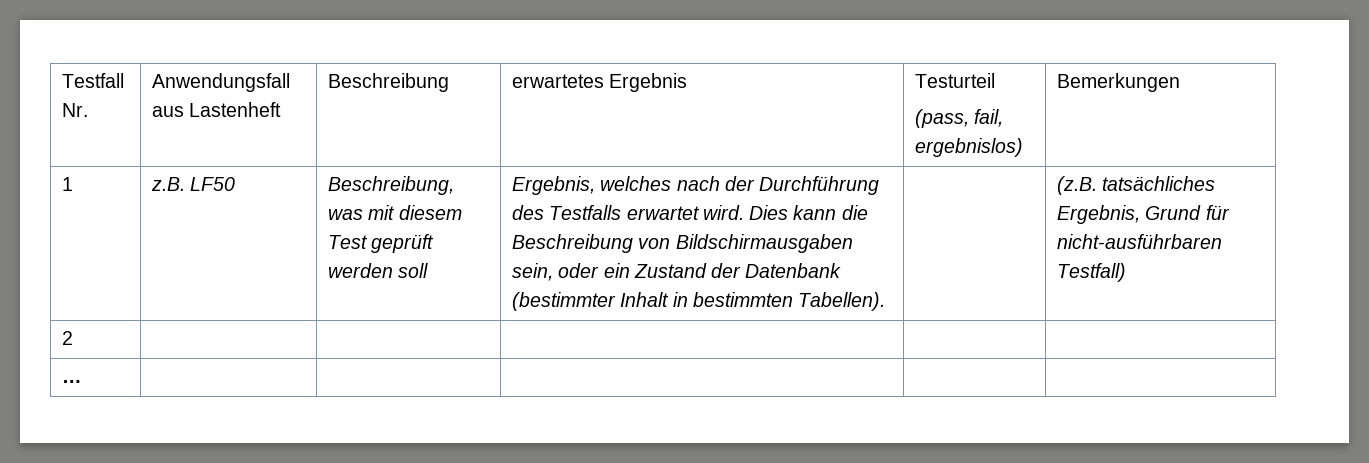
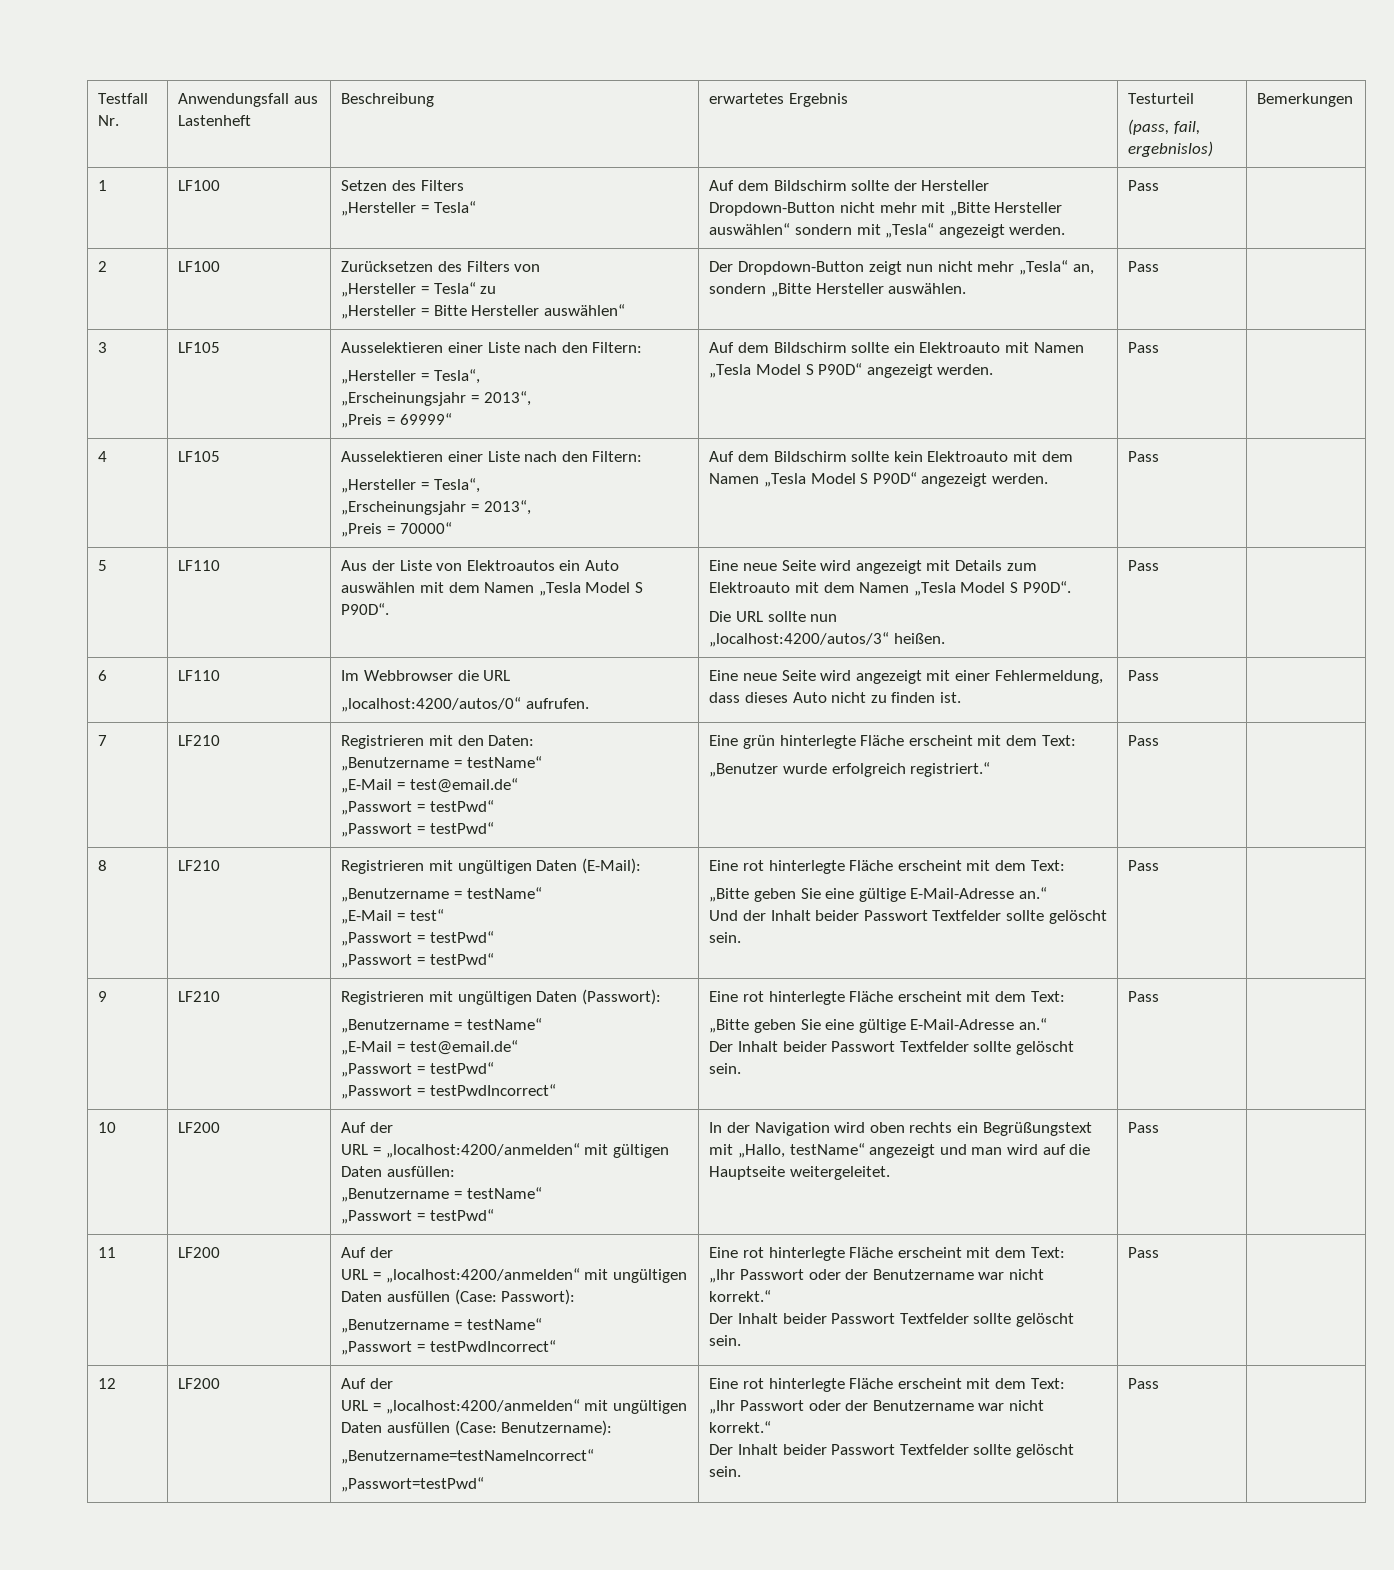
[151,177,236,191] [328,176,455,195] [328,205,462,220] [328,234,435,253] [328,263,429,278] [512,176,880,195] [512,205,868,220] [512,234,853,253] [512,263,842,281] [512,292,886,311] [1057,176,1216,195] [1057,205,1230,224] [1057,234,1223,249] [1057,263,1127,282] [62,331,74,345] [62,380,83,383] z.B. LF50 | Beschreibung, was mit diesem Test geprüft werden soll | Ergebnis, welches nach der Durchführung des Testfalls erwartet wird. Dies kann die Beschreibung von Bildschirmausgaben sein, oder ein Zustand der Datenbank (bestimmter Inhalt in bestimmten Tabellen). | | (z.B. tatsächliches Ergebnis, Grund für nicht-ausführbaren Testfall) // 2 | | | | | // … | | | | -> [178,180,221,191] [341,180,464,191] [341,201,476,216] [709,180,990,191] [709,202,1063,216] [709,223,1066,238] [1128,180,1160,191] [98,261,108,272] [178,261,221,272] [341,261,541,272] [341,282,497,297] [341,304,625,319] [709,260,1094,275] [709,283,967,297] [1128,261,1160,272] [98,342,108,353] [178,342,221,353] [341,342,643,353] [341,369,480,384] [341,391,531,406] [341,413,452,428] [709,342,1084,353] [709,363,994,378] [1128,342,1160,353] [98,451,108,462] [178,451,221,462] [341,451,643,462] [341,478,480,493] [341,500,531,515] [341,522,452,537] [709,451,1073,462] [709,472,1048,487] [1128,451,1160,462] [98,560,108,571] [178,560,221,571] [341,560,619,571] [341,582,643,596] [341,603,390,615] [709,560,1037,574] [709,581,1071,596] [709,611,838,622] [709,632,946,647] [1128,560,1160,571] [98,670,108,681] [178,670,221,681] [341,670,511,681] [341,697,590,712] [709,670,1103,684] [709,692,961,703] [1128,670,1160,681] [98,735,108,746] [178,735,221,746] [341,735,535,749] [341,756,542,771] [341,778,518,793] [341,800,494,815] [341,822,494,837] [709,735,1076,749] [709,762,991,777] [1128,735,1160,746] [98,860,108,871] [178,860,221,871] [341,858,641,874] [341,887,542,902] [341,909,444,924] [341,931,494,946] [341,953,494,968] [709,860,1065,874] [709,887,1047,902] [709,910,1107,924] [709,932,742,943] [1128,860,1160,871] [98,991,108,1002] [178,991,221,1002] [341,989,661,1005] [341,1018,542,1033] [341,1040,518,1055] [341,1062,494,1077] [341,1084,556,1099] [709,991,1065,1005] [709,1018,1047,1033] [709,1041,1074,1055] [709,1063,742,1074] [1128,991,1160,1002] [98,1122,117,1133] [178,1122,221,1133] [341,1122,394,1133] [341,1143,669,1158] [341,1166,456,1177] [341,1187,542,1202] [341,1209,494,1224] [709,1122,1092,1136] [709,1143,1091,1158] [709,1166,891,1180] [1128,1122,1160,1133] [98,1247,117,1258] [178,1247,221,1258] [341,1247,394,1258] [341,1268,687,1283] [341,1289,576,1305] [341,1318,542,1333] [341,1340,556,1355] [709,1247,1065,1261] [709,1269,1044,1283] [709,1290,772,1302] [709,1313,1074,1327] [709,1335,742,1346] [1128,1247,1160,1258] [98,1378,117,1389] [178,1378,221,1389] [341,1378,394,1389] [341,1399,687,1414] [341,1420,613,1436] [341,1449,595,1464] [341,1477,485,1492] [709,1378,1065,1392] [709,1400,1044,1414] [709,1421,772,1433] [709,1444,1074,1458] [709,1466,742,1477] [1128,1378,1160,1389] LF100 | Setzen des Filters // „Hersteller = Tesla“ | Auf dem Bildschirm sollte der Hersteller Dropdown-Button nicht mehr mit „Bitte Hersteller auswählen“ sondern mit „Tesla“ angezeigt werden. | Pass | // 2 | LF100 | Zurücksetzen des Filters von // „Hersteller = Tesla“ zu // „Hersteller = Bitte Hersteller auswählen“ | Der Dropdown-Button zeigt nun nicht mehr „Tesla“ an, sondern „Bitte Hersteller auswählen. | Pass | // 3 | LF105 | Ausselektieren einer Liste nach den Filtern: // „Hersteller = Tesla“, // „Erscheinungsjahr = 2013“, // „Preis = 69999“ | Auf dem Bildschirm sollte ein Elektroauto mit Namen „Tesla Model S P90D“ angezeigt werden. | Pass | // 4 | LF105 | Ausselektieren einer Liste nach den Filtern: // „Hersteller = Tesla“, // „Erscheinungsjahr = 2013“, // „Preis = 70000“ | Auf dem Bildschirm sollte kein Elektroauto mit dem Namen „Tesla Model S P90D“ angezeigt werden. | Pass | // 5 | LF110 | Aus der Liste von Elektroautos ein Auto auswählen mit dem Namen „Tesla Model S P90D“. | Eine neue Seite wird angezeigt mit Details zum Elektroauto mit dem Namen „Tesla Model S P90D“. // Die URL sollte nun // „localhost:4200/autos/3“ heißen. | Pass | // 6 | LF110 | Im Webbrowser die URL // „localhost:4200/autos/0“ aufrufen. | Eine neue Seite wird angezeigt mit einer Fehlermeldung, dass dieses Auto nicht zu finden ist. | Pass | // 7 | LF210 | Registrieren mit den Daten: // „Benutzername = testName“ // „E-Mail = test@email.de“ // „Passwort = testPwd“ // „Passwort = testPwd“ | Eine grün hinterlegte Fläche erscheint mit dem Text: // „Benutzer wurde erfolgreich registriert.“ | Pass | // 8 | LF210 | Registrieren mit ungültigen Daten (E-Mail): // „Benutzername = testName“ // „E-Mail = test“ // „Passwort = testPwd“ // „Passwort = testPwd“ | Eine rot hinterlegte Fläche erscheint mit dem Text: // „Bitte geben Sie eine gültige E-Mail-Adresse an.“ // Und der Inhalt beider Passwort Textfelder sollte gelöscht sein. | Pass | // 9 | LF210 | Registrieren mit ungültigen Daten (Passwort): // „Benutzername = testName“ // „E-Mail = test@email.de“ // „Passwort = testPwd“ // „Passwort = testPwdIncorrect“ | Eine rot hinterlegte Fläche erscheint mit dem Text: // „Bitte geben Sie eine gültige E-Mail-Adresse an.“ // Der Inhalt beider Passwort Textfelder sollte gelöscht sein. | Pass | // 10 | LF200 | Auf der // URL = „localhost:4200/anmelden“ mit gültigen Daten ausfüllen: // „Benutzername = testName“ // „Passwort = testPwd“ | In der Navigation wird oben rechts ein Begrüßungstext mit „Hallo, testName“ angezeigt und man wird auf die Hauptseite weitergeleitet. | Pass | // 11 | LF200 | Auf der // URL = „localhost:4200/anmelden“ mit ungültigen Daten ausfüllen (Case: Passwort): // „Benutzername = testName“ // „Passwort = testPwdIncorrect“ | Eine rot hinterlegte Fläche erscheint mit dem Text: // „Ihr Passwort oder der Benutzername war nicht korrekt.“ // Der Inhalt beider Passwort Textfelder sollte gelöscht sein. | Pass | // 12 | LF200 | Auf der // URL = „localhost:4200/anmelden“ mit ungültigen Daten ausfüllen (Case: Benutzername): // „Benutzername=testNameIncorrect“ // „Passwort=testPwd“ | Eine rot hinterlegte Fläche erscheint mit dem Text: // „Ihr Passwort oder der Benutzername war nicht korrekt.“ // Der Inhalt beider Passwort Textfelder sollte gelöscht sein. | Pass

